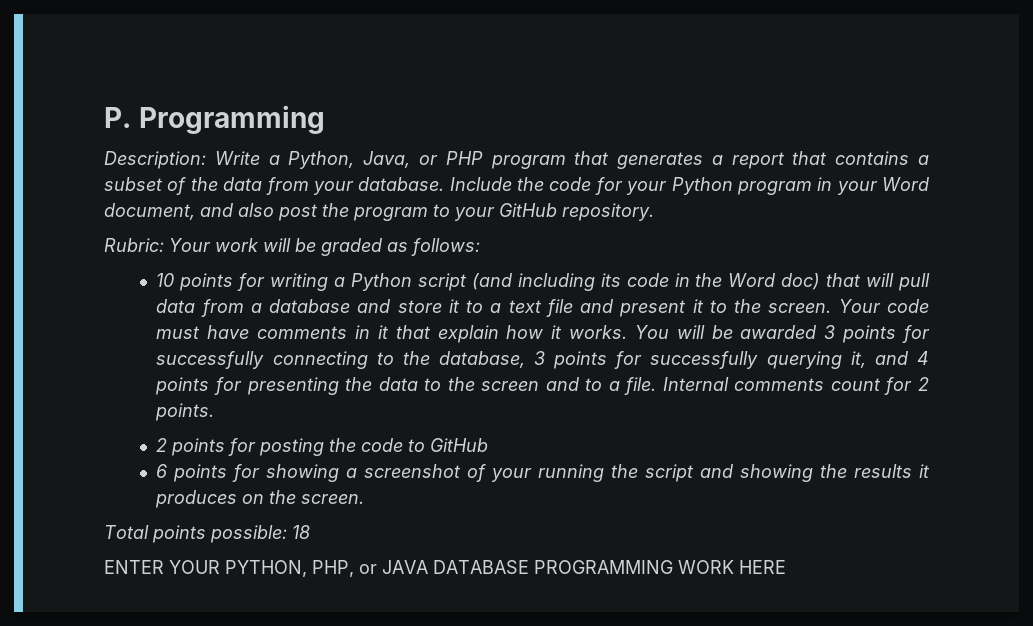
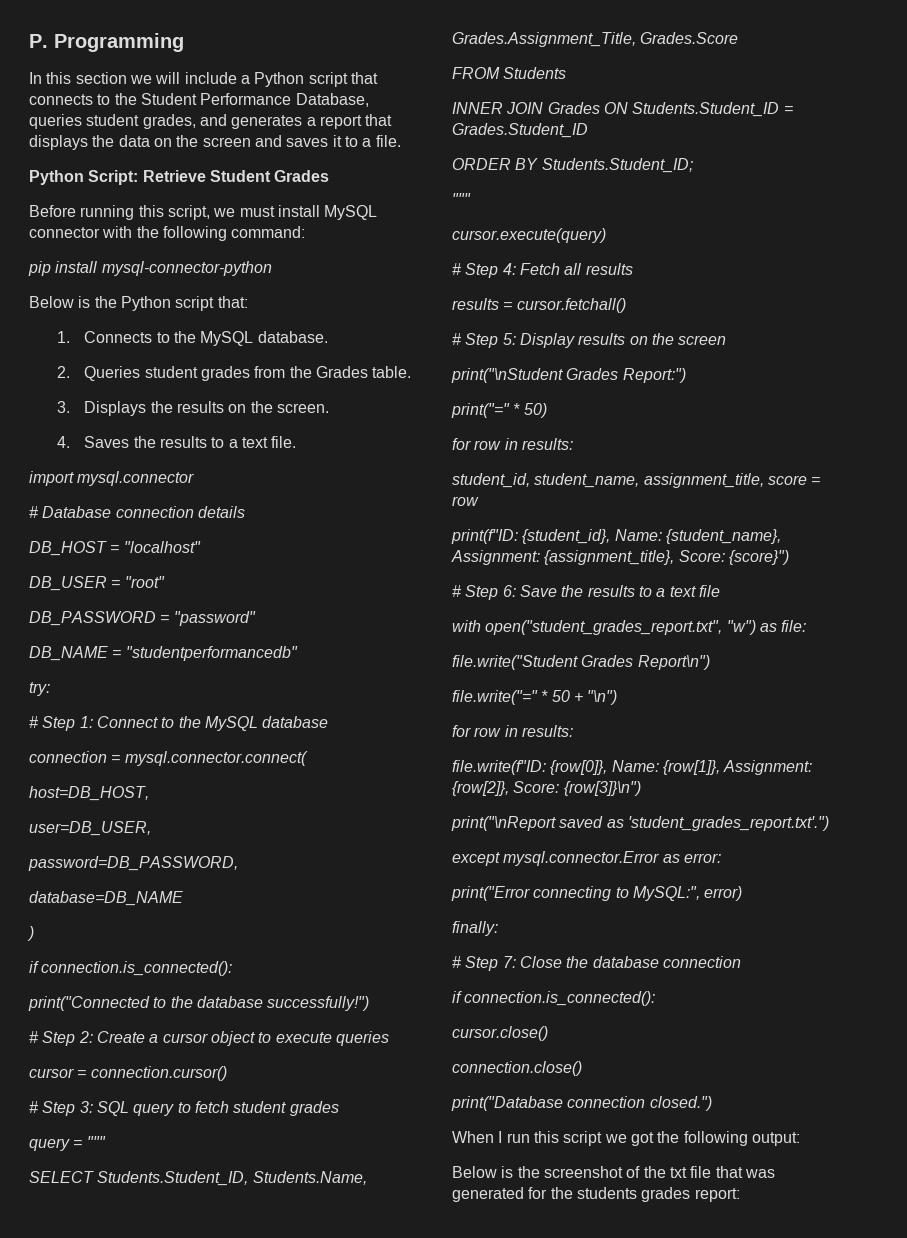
[104,151,930,169] [104,177,929,195] [104,203,654,221] [104,238,480,256] [156,273,930,291] [156,299,929,317] [156,325,931,343] [156,351,929,369] [155,377,930,395] [155,403,215,421] [156,438,489,456] [156,464,931,482] [155,490,365,508] [104,525,310,543] [104,560,786,577] Description: Write a Python, Java, or PHP program that generates a report that contains a subset of the data from your database. Include the code for your Python program in your Word document, and also post the program to your GitHub repository. // Rubric: Your work will be graded as follows: // 10 points for writing a Python script (and including its code in the Word doc) that will pull data from a database and store it to a text file and present it to the screen. Your code must have comments in it that explain how it works. You will be awarded 3 points for successfully connecting to the database, 3 points for successfully querying it, and 4 points for presenting the data to the screen and to a file. Internal comments count for 2 points. // 2 points for posting the code to GitHub // 6 points for showing a screenshot of your running the script and showing the results it produces on the screen. // Total points possible: 18 // ENTER YOUR PYTHON, PHP, or JAVA DATABASE PROGRAMMING WORK HERE -> [29,72,378,87] [29,93,369,107] [29,114,393,129] [29,135,401,150] [29,170,330,185] [29,205,378,220] [29,226,306,241] [28,261,272,276] [29,296,248,311] [56,331,328,346] [56,366,412,381] [56,401,329,416] [56,436,297,448] [29,471,195,486] [29,506,245,518] [29,541,201,556] [29,576,165,591] [29,611,256,626] [29,646,298,661] [29,682,50,696] [29,716,329,731] [29,751,308,766] [29,786,149,801] [29,821,151,836] [28,856,238,871] [29,891,183,906] [27,926,34,941] [29,961,233,976] [28,996,370,1011] [29,1031,389,1046] [29,1066,227,1081] [29,1101,339,1116] [29,1136,106,1151] [29,1171,367,1186] [452,32,739,47] [452,67,567,79] [452,102,793,117] [452,123,588,138] [452,158,693,173] [452,193,471,205] [452,228,606,243] [452,263,633,278] [452,298,626,313] [452,333,727,348] [451,368,686,383] [451,403,547,418] [452,438,573,450] [452,473,821,488] [452,496,479,506] [451,529,781,544] [451,550,789,565] [452,585,720,600] [452,620,807,635] [452,655,710,670] [452,690,618,705] [452,725,573,737] [452,760,813,775] [452,781,641,796] [451,816,829,831] [452,851,721,866] [451,886,743,901] [452,921,498,936] [452,956,741,971] [452,991,656,1006] [452,1026,548,1041] [452,1061,582,1076] [451,1096,712,1111] [452,1131,800,1146] [452,1166,775,1178] [452,1187,740,1202] In this section we will include a Python script that connects to the Student Performance Database, queries student grades, and generates a report that displays the data on the screen and saves it to a file. // Python Script: Retrieve Student Grades // Before running this script, we must install MySQL connector with the following command: // pip install mysql-connector-python // Below is the Python script that: // 1. Connects to the MySQL database. // 2. Queries student grades from the Grades table. // 3. Displays the results on the screen. // 4. Saves the results to a text file. // import mysql.connector // # Database connection details // DB_HOST = "localhost" // DB_USER = "root" // DB_PASSWORD = "password" // DB_NAME = "studentperformancedb" // try: // # Step 1: Connect to the MySQL database // connection = mysql.connector.connect( // host=DB_HOST, // user=DB_USER, // password=DB_PASSWORD, // database=DB_NAME // ) // if connection.is_connected(): // print("Connected to the database successfully!") // # Step 2: Create a cursor object to execute queries // cursor = connection.cursor() // # Step 3: SQL query to fetch student grades // query = """ // SELECT Students.Student_ID, Students.Name, Grades.Assignment_Title, Grades.Score // FROM Students // INNER JOIN Grades ON Students.Student_ID = Grades.Student_ID // ORDER BY Students.Student_ID; // """ // cursor.execute(query) // # Step 4: Fetch all results // results = cursor.fetchall() // # Step 5: Display results on the screen // print("\nStudent Grades Report:") // print("=" * 50) // for row in results: // student_id, student_name, assignment_title, score = row // print(f"ID: {student_id}, Name: {student_name}, Assignment: {assignment_title}, Score: {score}") // # Step 6: Save the results to a text file // with open("student_grades_report.txt", "w") as file: // file.write("Student Grades Report\n") // file.write("=" * 50 + "\n") // for row in results: // file.write(f"ID: {row[0]}, Name: {row[1]}, Assignment: {row[2]}, Score: {row[3]}\n") // print("\nReport saved as 'student_grades_report.txt'.") // except mysql.connector.Error as error: // print("Error connecting to MySQL:", error) // finally: // # Step 7: Close the database connection // if connection.is_connected(): // cursor.close() // connection.close() // print("Database connection closed.") // When I run this script we got the following output: // Below is the screenshot of the txt file that was generated for the students grades report:

